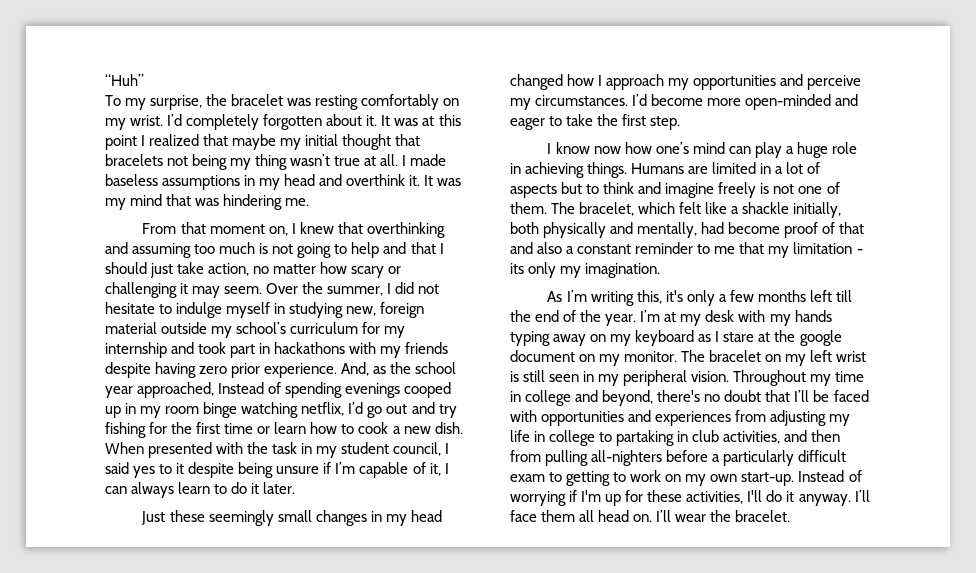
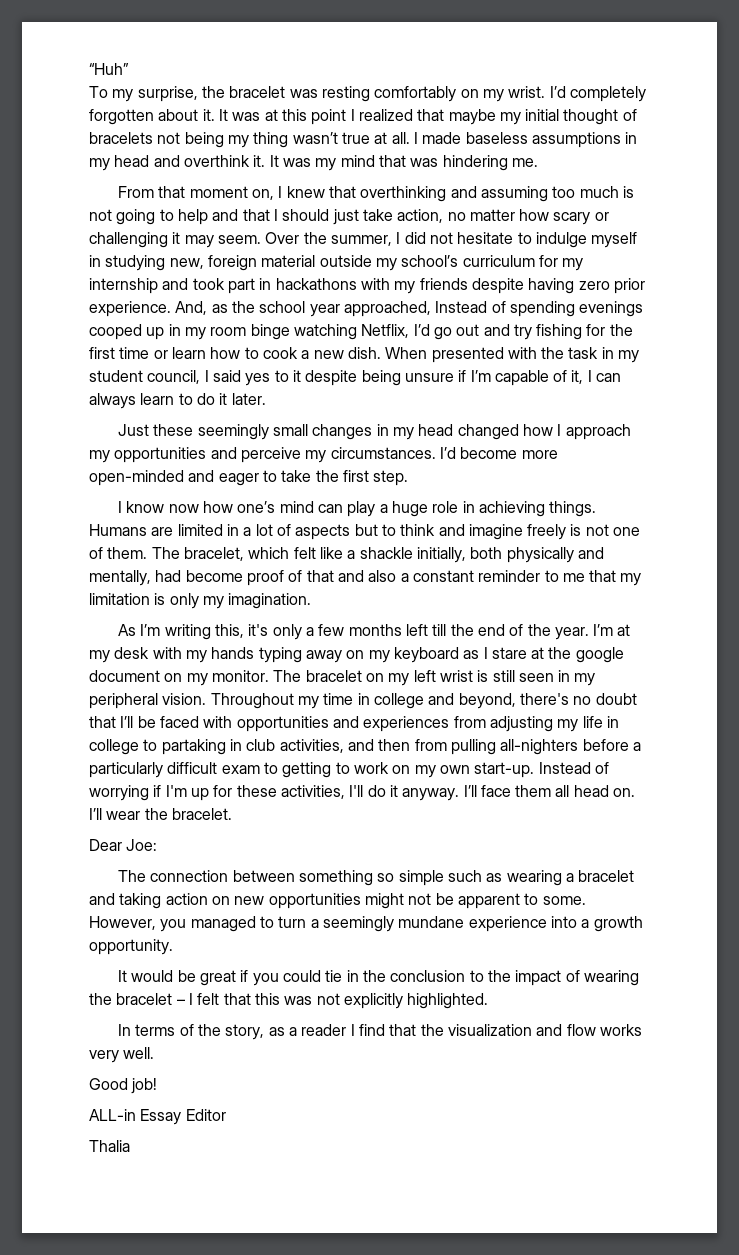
[395,134,421,146] that -> [622,109,637,121] of
[301,402,345,416] netflix, -> [361,324,410,338] Netflix,
[856,249,863,254] [510,263,524,274] - its -> [154,593,166,605] is
(791, 516) none -> [89,839,158,851] [118,870,635,886] [89,893,586,909] [89,916,643,932] [89,939,173,955] [118,970,639,986] [89,993,489,1009] [118,1024,642,1040] [89,1047,155,1063] [89,1078,158,1094] [89,1109,226,1125] [89,1140,130,1152] // Dear Joe: // The connection between something so simple such as wearing a bracelet and taking action on new opportunities might not be apparent to some. However, you managed to turn a seemingly mundane experience into a growth opportunity. // It would be great if you could tie in the conclusion to the impact of wearing the bracelet – I felt that this was not explicitly highlighted. // In terms of the story, as a reader I find that the visualization and flow works very well. // Good job! // ALL-in Essay Editor // Thalia

